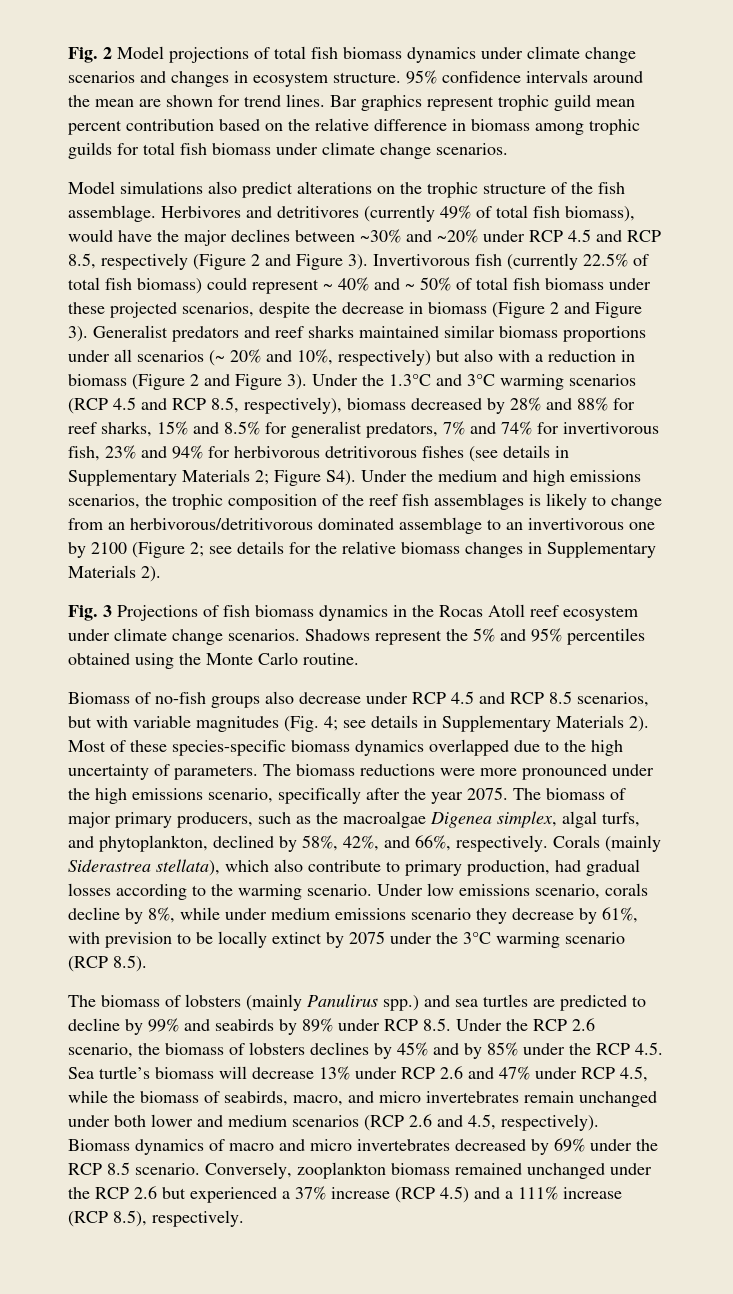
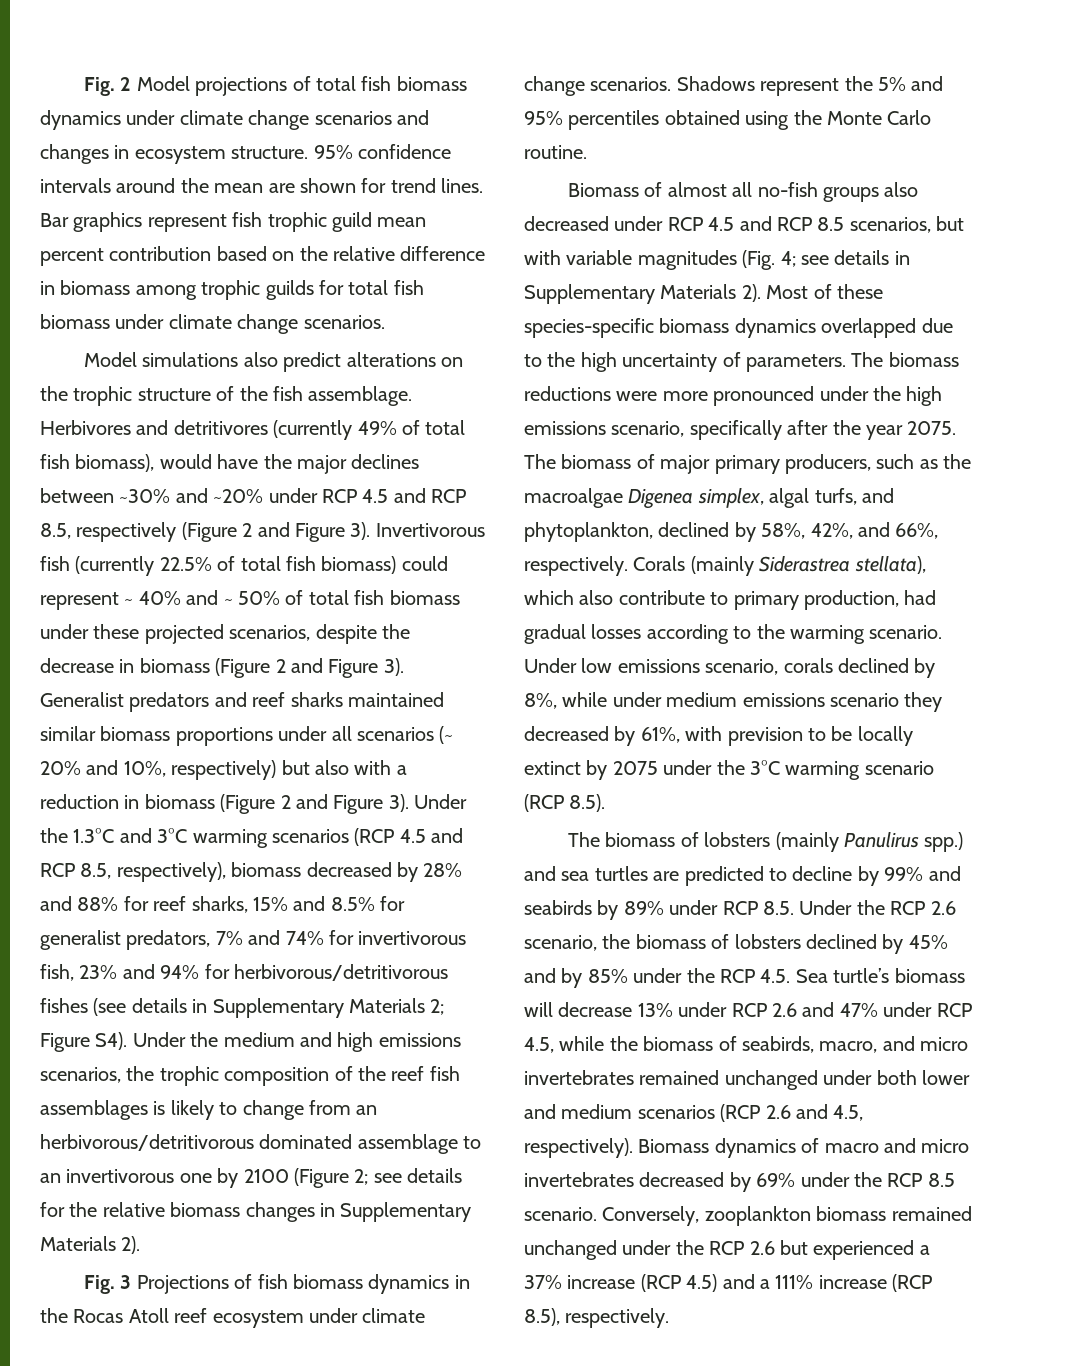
(494, 103) none -> [232,212,263,227] fish
[234,446,417,458] herbivorous detritivorous -> [234,964,448,981] herbivorous/detritivorous
(151, 698) none -> [667,182,753,197] almost all
[299,692,361,704] decrease -> [524,216,609,231] decreased
[68,907,120,920] decline -> [838,658,909,673] declined
[512,908,574,920] decrease -> [524,726,609,741] decreased
[310,1042,369,1055] declines -> [806,934,877,949] declined
[524,1091,574,1103] remain -> [639,1070,720,1085] remained

